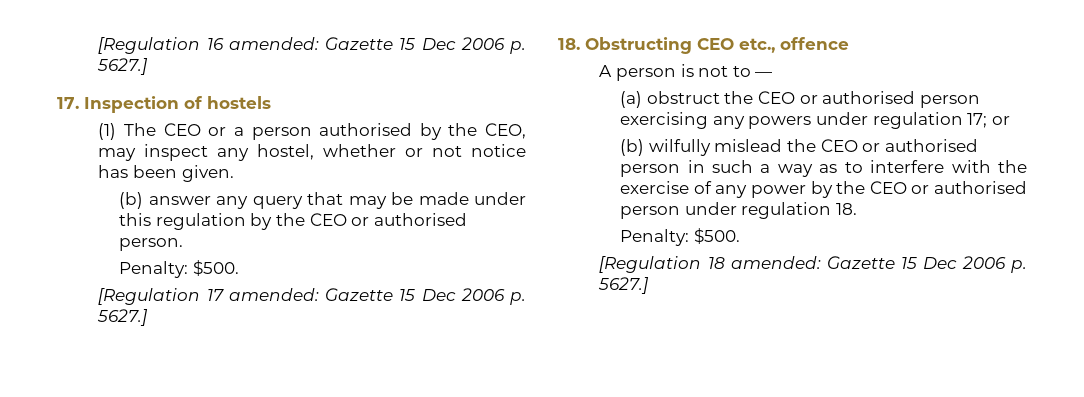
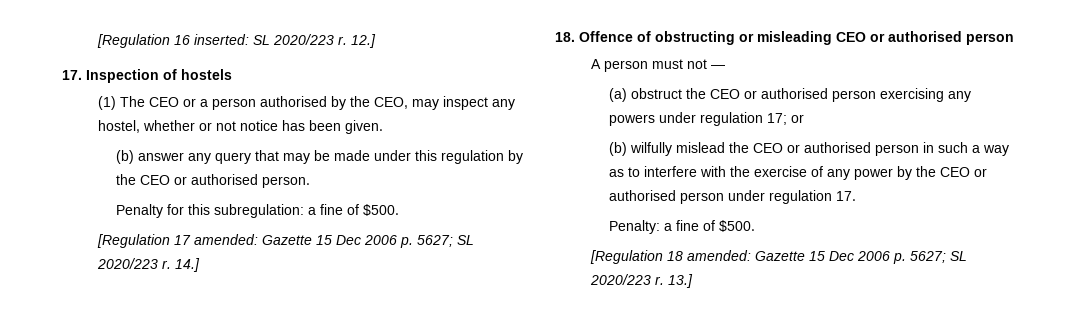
[228,37,527,54] [97,58,149,75] amended: Gazette 15 Dec 2006 p. 5627.] -> [194,34,377,48] inserted: SL 2020/223 r. 12.]
[119,261,189,278] Penalty: -> [116,204,360,218] Penalty for this subregulation: a fine of
[97,309,149,326] [558,37,849,54] 5627.] // 18. Obstructing CEO etc., offence -> [417,235,475,247] [97,258,201,272] [555,31,1014,45] 5627; SL 2020/223 r. 14.] // 18. Offence of obstructing or misleading CEO or authorised person
[680,64,751,77] is not to -> [652,59,708,69] must not
[835,203,857,215] [620,229,690,246] 18. // Penalty: -> [836,191,857,201] [609,220,716,234] 17. // Penalty: a fine of
[598,277,650,294] 5627.] -> [910,251,968,263] [590,274,694,288] 5627; SL 2020/223 r. 13.]

